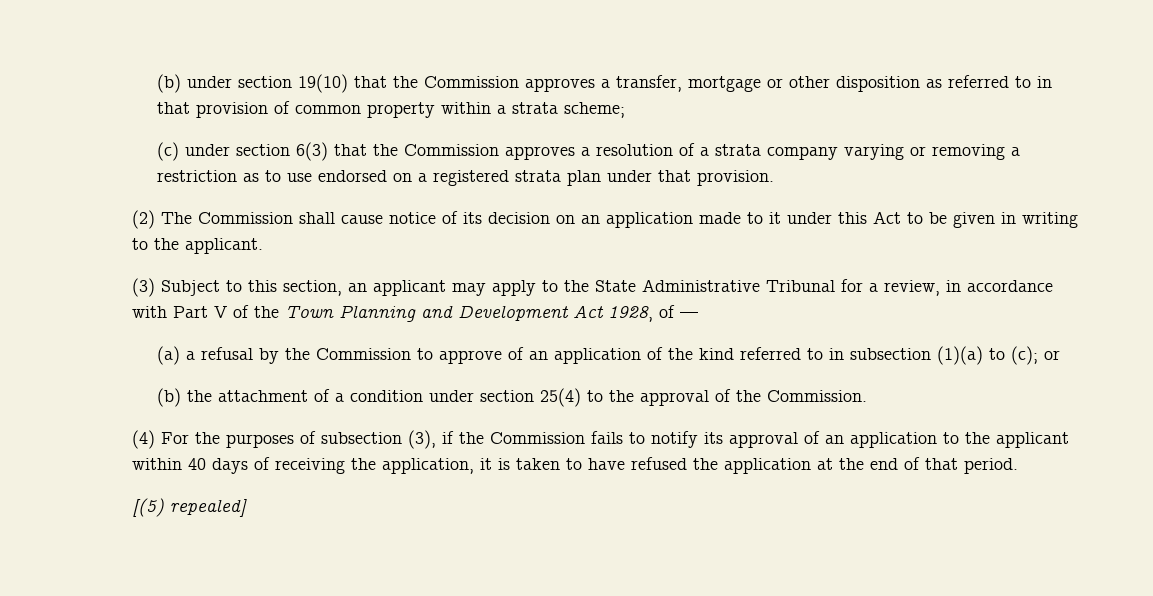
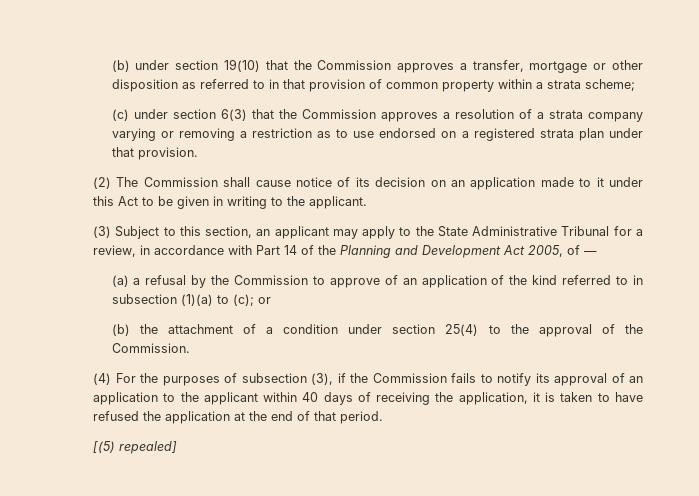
[214,305,335,318] V of the Town -> [284,245,337,255] 14 of the
[608,306,654,322] 1928, -> [528,245,564,257] 2005,

